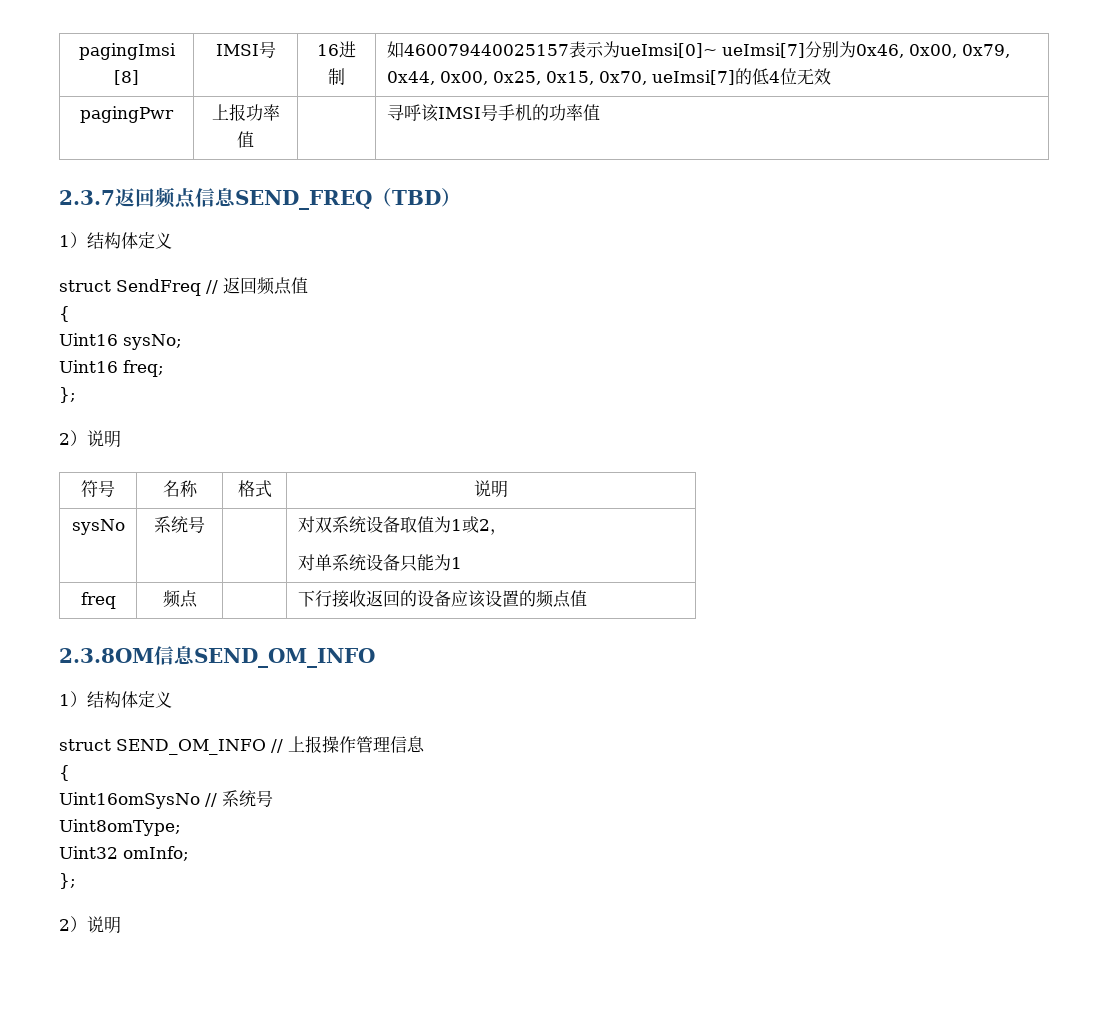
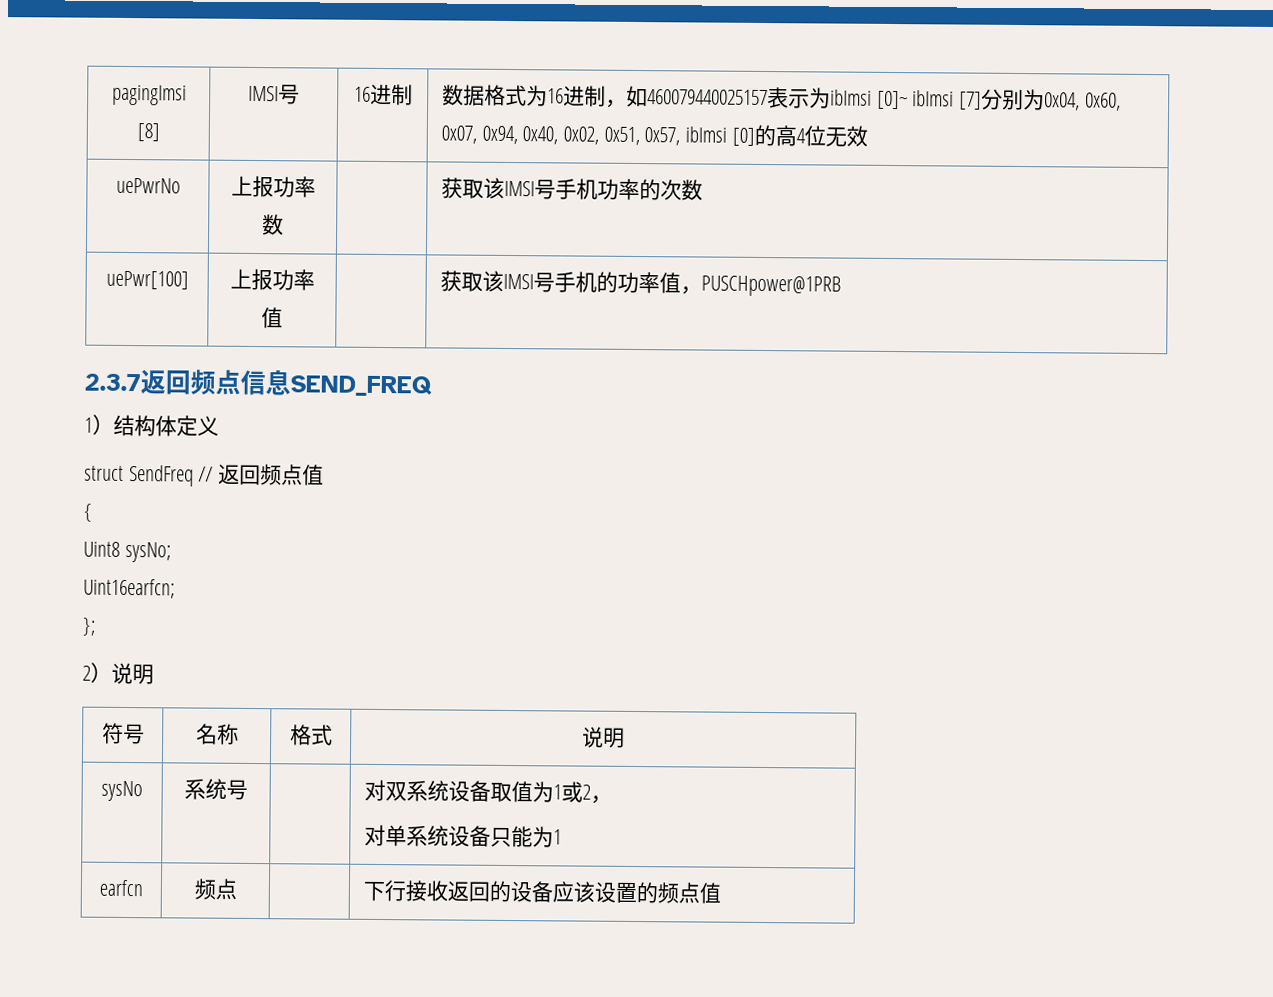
[386,41,1010,58] [386,68,831,85] [80,106,174,123] 如460079440025157表示为ueImsi[0]~ ueImsi[7]分别为0x46, 0x00, 0x79, 0x44, 0x00, 0x25, 0x15, 0x70, ueImsi[7]的低4位无效 // pagingPwr -> [441,84,1121,111] [440,124,868,147] [115,177,181,194] [230,175,316,198] [262,214,284,236] [440,177,703,201] [105,270,189,290] 数据格式为16进制，如460079440025157表示为ibImsi [0]~ ibImsi [7]分别为0x04, 0x60, 0x07, 0x94, 0x40, 0x02, 0x51, 0x57, ibImsi [0]的高4位无效 // uePwrNo | 上报功率数 | | 获取该IMSI号手机功率的次数 // uePwr[100]
[386,104,421,121] 寻呼 -> [439,270,483,292] 获取
(600, 112) none -> [679,275,841,297] ，PUSCHpower@1PRB
[372,188,461,207] （TBD） -> (432, 386) none
[59,333,118,346] Uint16 -> [83,541,120,557] Uint8
[59,360,164,377] Uint16 freq; -> [83,578,175,599] Uint16earfcn;
[80,592,116,609] freq -> [99,879,143,897] earfcn
[59,646,375,668] [59,691,172,708] [59,736,425,755] [59,765,70,781] [59,790,273,809] [59,819,181,836] [59,846,189,861] [59,873,76,889] [59,916,121,934] // 2.3.8OM信息SEND_OM_INFO // 1）结构体定义 // struct SEND_OM_INFO // 上报操作管理信息 // { // Uint16omSysNo // 系统号 // Uint8omType; // Uint32 omInfo; // }; // 2）说明 -> (721, 893) none

